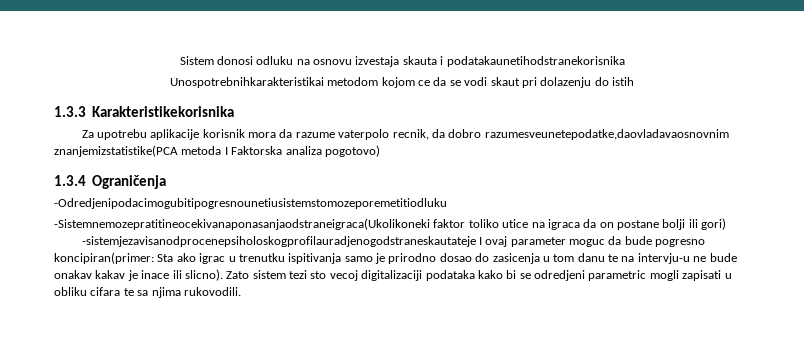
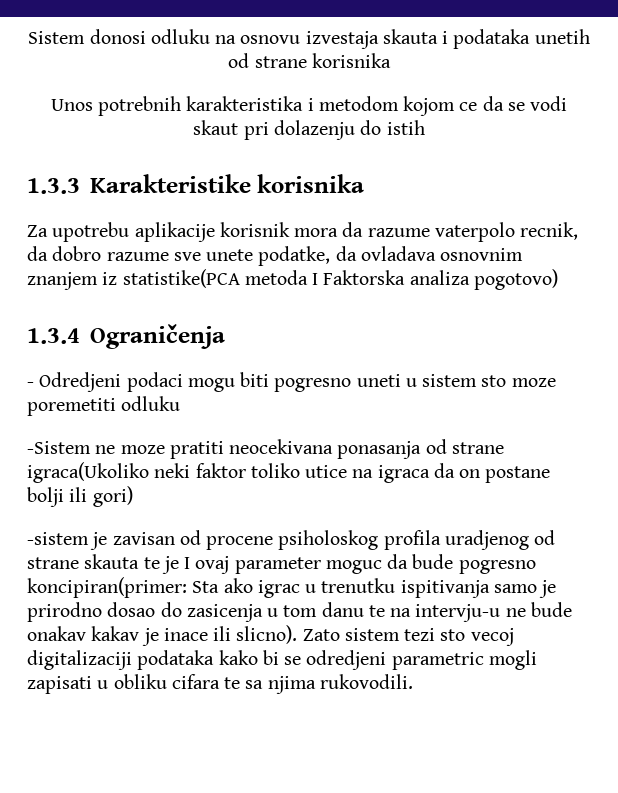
[446,56,625,67] [169,77,324,88] podatakaunetihodstranekorisnika // Unospotrebnihkarakteristikai -> [453,29,590,49] [228,53,391,68] [50,96,314,116] podataka unetih od strane korisnika // Unos potrebnih karakteristika i
[92,106,235,117] Karakteristikekorisnika -> [89,174,365,193] Karakteristike korisnika
[484,129,729,140] [54,145,178,157] razumesveunetepodatke,daovladavaosnovnim znanjemizstatistike(PCA -> [106,246,524,266] [27,269,240,290] razume sve unete podatke, da ovladava osnovnim znanjem iz statistike(PCA
[54,198,447,209] [54,218,430,230] -Odredjenipodacimogubitipogresnounetiusistemstomozeporemetitiodluku // -Sistemnemozepratitineocekivanaponasanjaodstraneigraca(Ukolikoneki -> [27,372,556,392] [27,396,181,416] [27,439,504,459] [27,462,191,483] - Odredjeni podaci mogu biti pogresno uneti u sistem sto moze poremetiti odluku // -Sistem ne moze pratiti neocekivana ponasanja od strane igraca(Ukoliko neki
[81,236,476,247] -sistemjezavisanodprocenepsiholoskogprofilauradjenogodstraneskautateje -> [27,530,556,550] [27,554,179,574] -sistem je zavisan od procene psiholoskog profila uradjenog od strane skauta te je

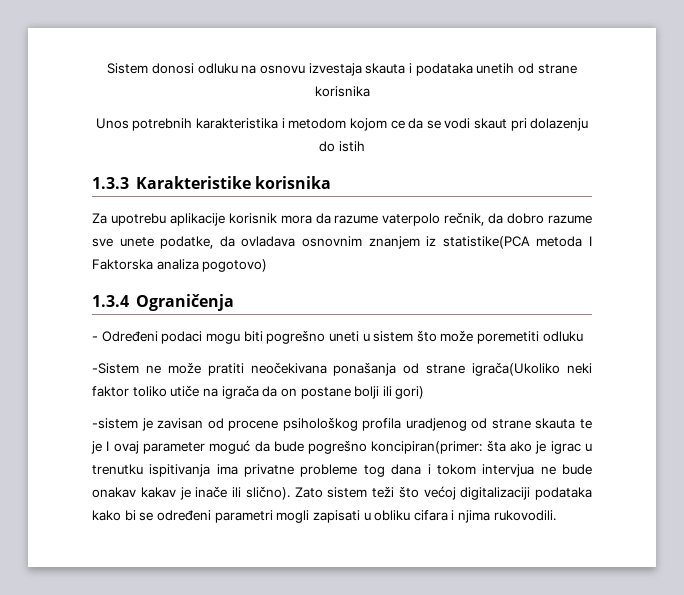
[520,222,579,240] recnik, -> [444,212,485,226] rečnik,
[39,372,122,392] Odredjeni -> [101,331,158,342] Određeni
[274,378,352,392] pogresno -> [266,330,326,344] pogrešno
[481,375,556,387] sto moze -> [416,330,474,342] što može
[120,439,504,459] [27,462,149,483] moze pratiti neocekivana ponasanja od strane igraca(Ukoliko -> [167,362,561,376] može pratiti neočekivana ponašanja od strane igrača(Ukoliko
[305,465,430,483] utice na igraca -> [170,385,259,399] utiče na igrača
[278,530,379,550] psiholoskog -> [282,417,358,431] psihološkog
[325,560,382,574] moguc -> [209,440,251,454] moguć
[458,560,536,574] [27,577,557,598] [27,602,501,622] pogresno koncipiran(primer: Sta ako igrac u trenutku ispitivanja samo je prirodno dosao do zasicenja u tom danu te na intervju-u -> [308,440,593,454] [92,464,535,477] pogrešno koncipiran(primer: šta ako je igrac u trenutku ispitivanja ima privatne probleme tog dana i tokom intervjua
[163,625,514,646] inace ili slicno). Zato sistem tezi sto vecoj -> [195,486,456,500] inače ili slično). Zato sistem teži što većoj
[306,650,484,670] odredjeni parametric -> [156,510,273,523] određeni parametri
[224,677,264,689] te sa -> [451,510,455,520] i

